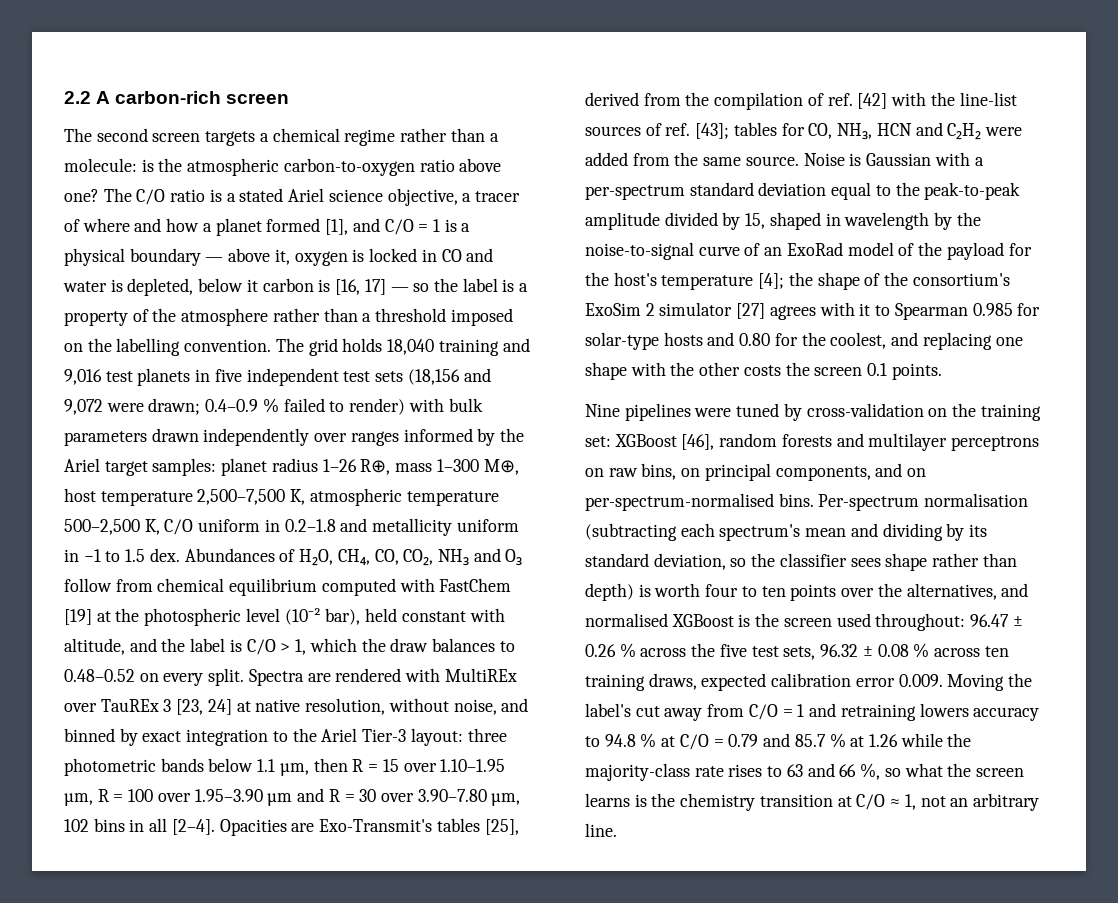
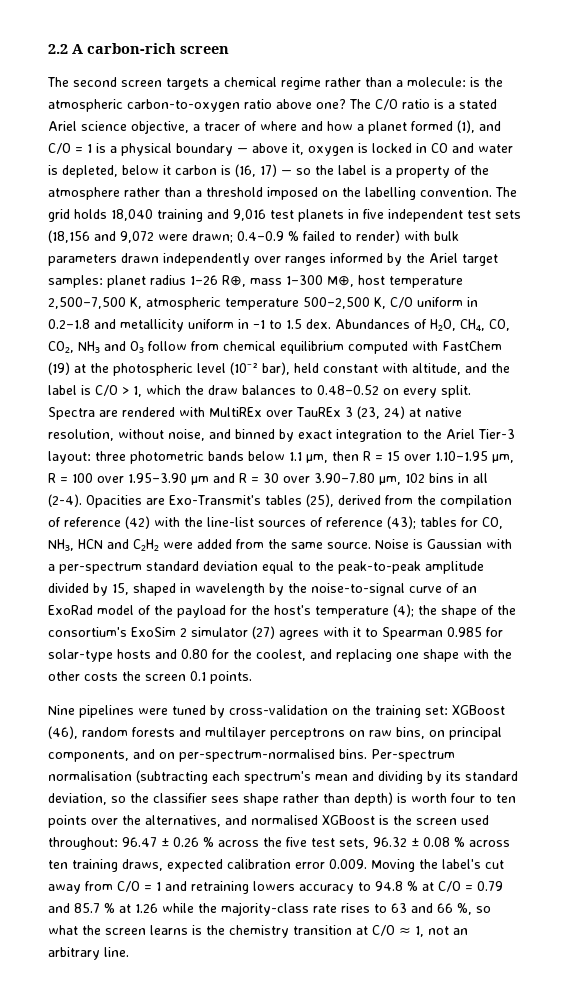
[325,219,349,235] [1], -> [457,120,475,133] (1),
[335,279,386,295] [16, 17] -> [235,164,277,177] (16, 17)
[64,609,92,625] [19] -> [48,362,70,375] (19)
[176,699,232,715] [23, 24] -> [357,406,405,419] (23, 24)
[171,819,215,835] [2–4]. -> [48,494,82,507] (2-4).
[484,819,519,835] [25], -> [306,494,334,507] (25),
[827,93,888,109] ref. [42] -> [64,516,150,529] reference (42)
[665,123,730,139] ref. [43]; -> [326,516,416,529] reference (43);
[758,273,785,289] [4]; -> [393,604,414,617] (4);
[736,303,766,319] [27] -> [252,626,275,639] (27)
[681,434,715,450] [46], -> [48,726,78,739] (46),

